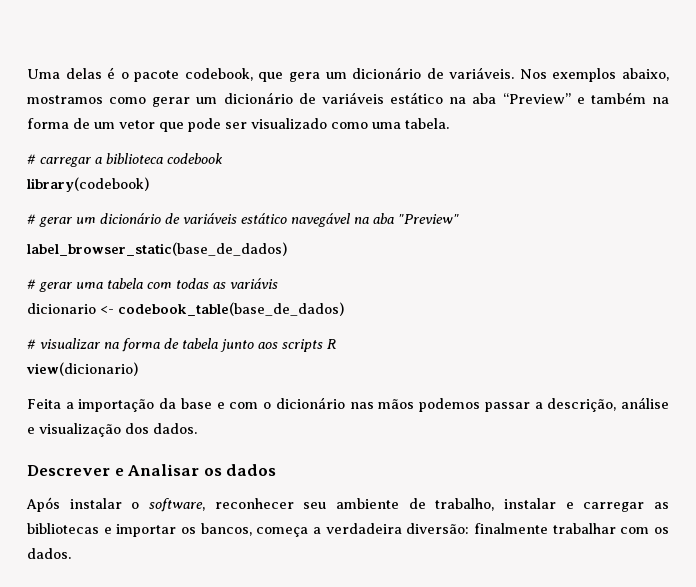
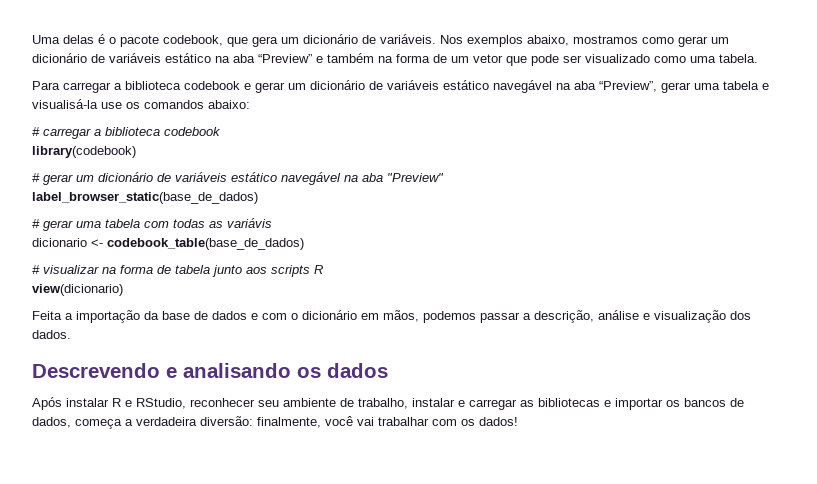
(449, 123) none -> [32,80,769,93] [32,99,250,109] // Para carregar a biblioteca codebook e gerar um dicionário de variáveis estático navegável na aba “Preview”, gerar uma tabela e visualisá-la use os comandos abaixo:
(212, 403) none -> [194,311,247,320] de dados
[349,399,415,409] nas mãos -> [361,310,419,322] em mãos,
[27,464,200,476] Descrever e Analisar -> [32,363,291,378] Descrevendo e analisando
[131,498,205,512] o software, -> [112,398,186,409] R e RStudio,
[200,523,252,536] bancos, -> [684,398,744,407] [32,417,71,428] bancos de dados,
[474,523,548,534] finalmente -> [257,416,374,428] finalmente, você vai
[27,548,71,559] dados. -> [479,417,518,426] dados!

